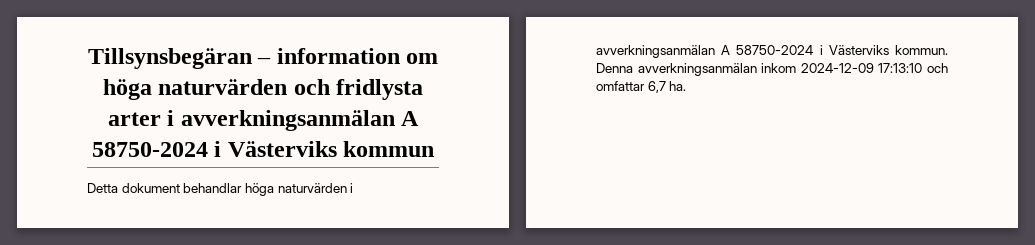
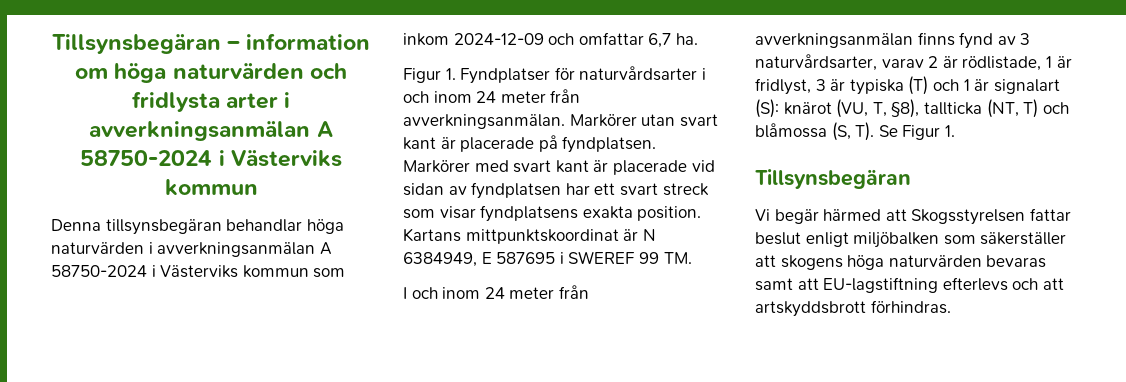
[87,183,180,193] Detta dokument -> [51,219,222,235] Denna tillsynsbegäran
[895,45,948,55] [596,63,757,76] kommun. Denna avverkningsanmälan -> [242,265,346,278] kommun som
[878,63,923,73] 17:13:10 -> (544, 39) none
(687, 86) none -> [403,66,706,84] [403,89,581,103] [403,114,718,129] [403,135,657,153] [403,160,715,175] [403,182,709,199] [403,205,702,222] [403,228,656,244] [403,251,692,267] [403,285,589,299] [755,32,1031,49] [755,54,1072,71] [755,76,1060,95] [755,99,1069,118] [755,122,955,141] [755,169,911,189] [755,208,1071,225] [755,232,1067,248] [755,255,1047,270] [755,277,1064,293] [755,300,951,317] // Figur 1. Fyndplatser för naturvårdsarter i och inom 24 meter från avverkningsanmälan. Markörer utan svart kant är placerade på fyndplatsen. Markörer med svart kant är placerade vid sidan av fyndplatsen har ett svart streck som visar fyndplatsens exakta position. Kartans mittpunktskoordinat är N 6384949, E 587695 i SWEREF 99 TM. // I och inom 24 meter från avverkningsanmälan finns fynd av 3 naturvårdsarter, varav 2 är rödlistade, 1 är fridlyst, 3 är typiska (T) och 1 är signalart (S): knärot (VU, T, §8), tallticka (NT, T) och blåmossa (S, T). Se Figur 1. // Tillsynsbegäran // Vi begär härmed att Skogsstyrelsen fattar beslut enligt miljöbalken som säkerställer att skogens höga naturvärden bevaras samt att EU-lagstiftning efterlevs och att artskyddsbrott förhindras.

